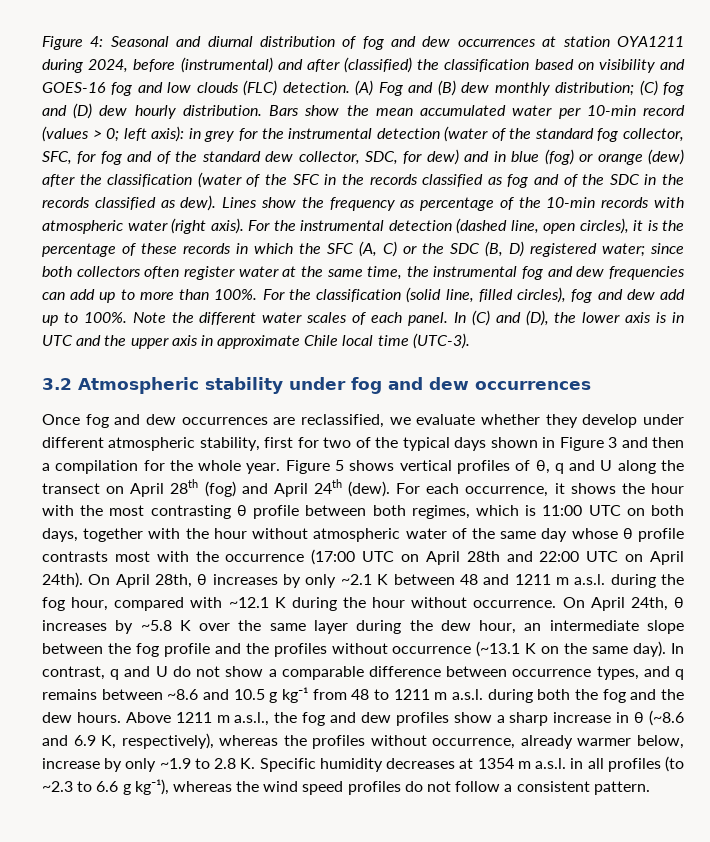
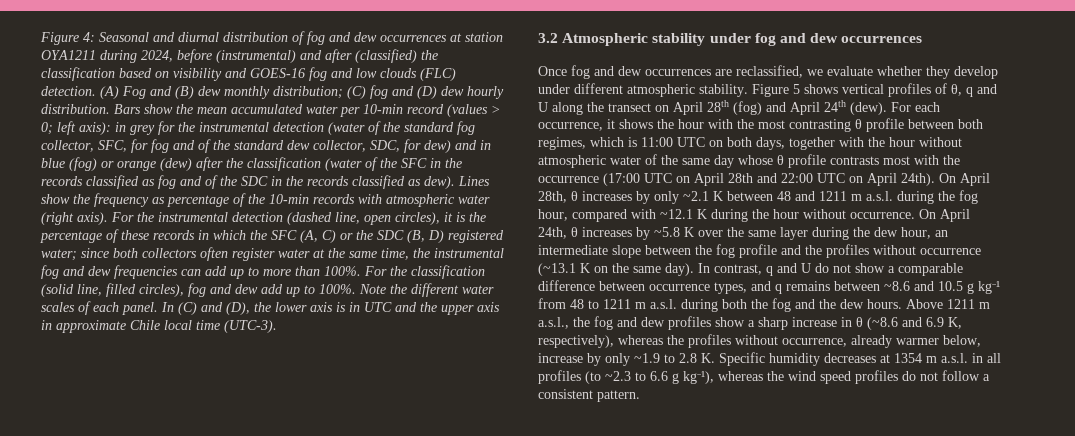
[199,437,685,451] [42,460,281,474] stability, first for two of the typical days shown in Figure 3 and then a compilation for the whole year. -> [699,84,748,97] stability.

